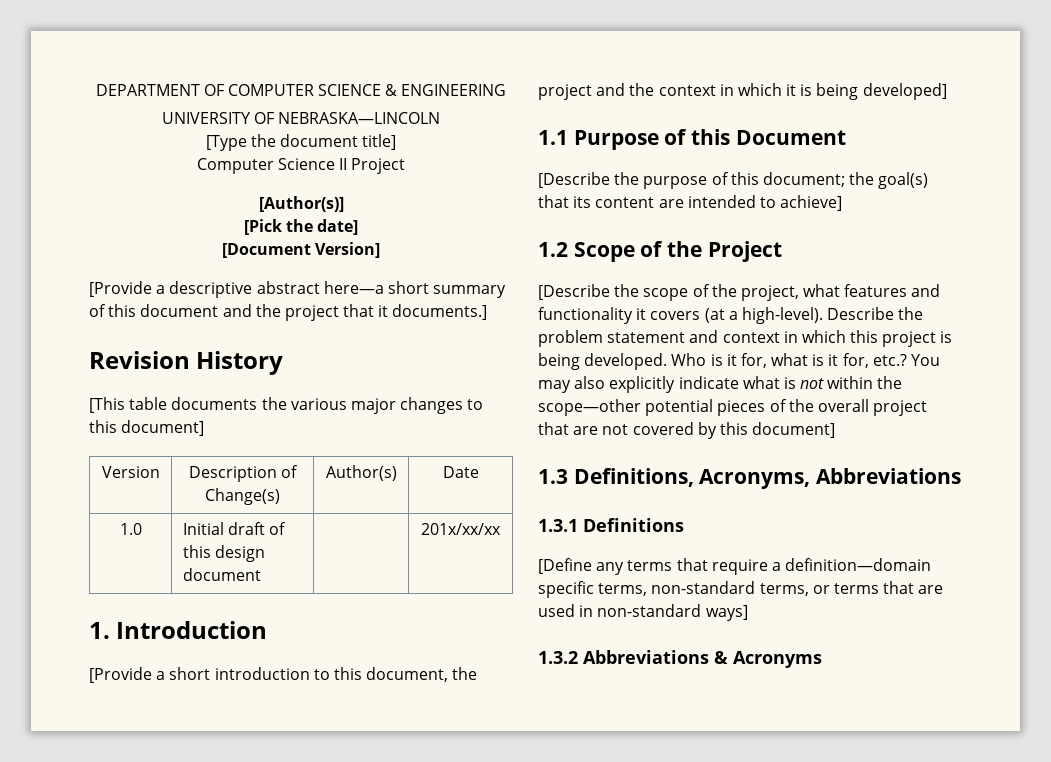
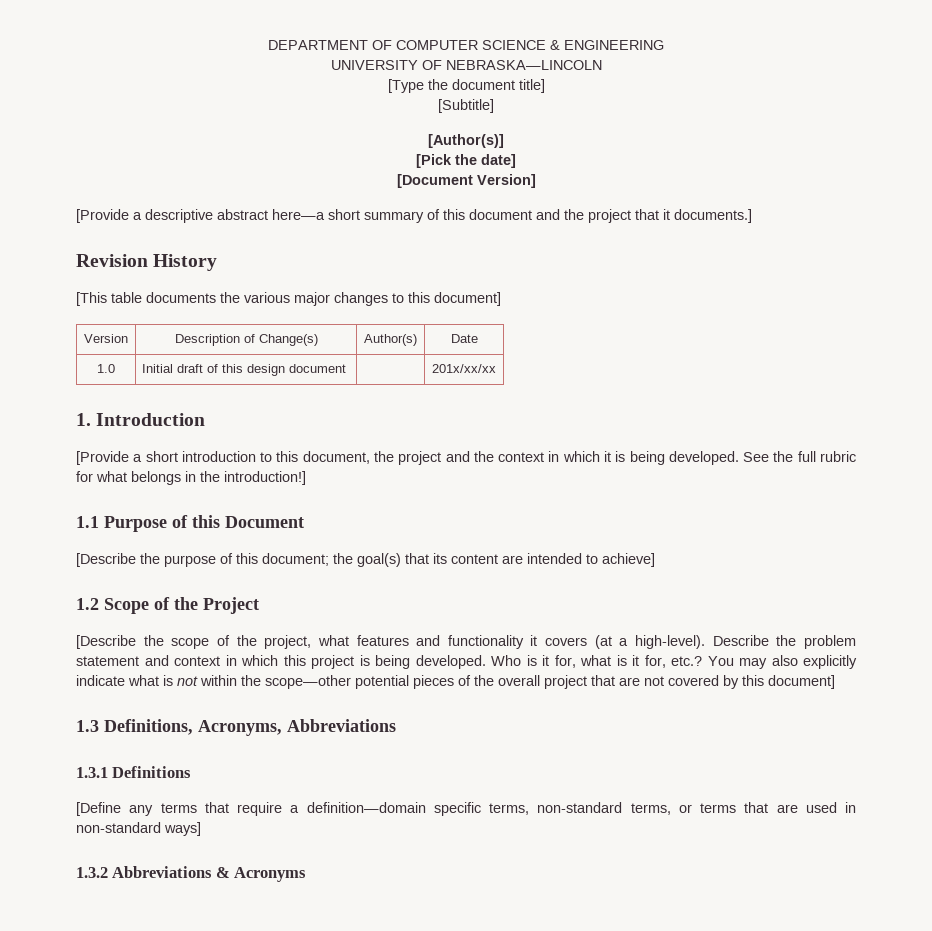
[196,158,406,174] Computer Science II Project -> [438,99,494,113] [Subtitle]
[862,83,947,100] developed] -> [668,451,857,465] [76,471,306,485] developed. See the full rubric for what belongs in the introduction!]

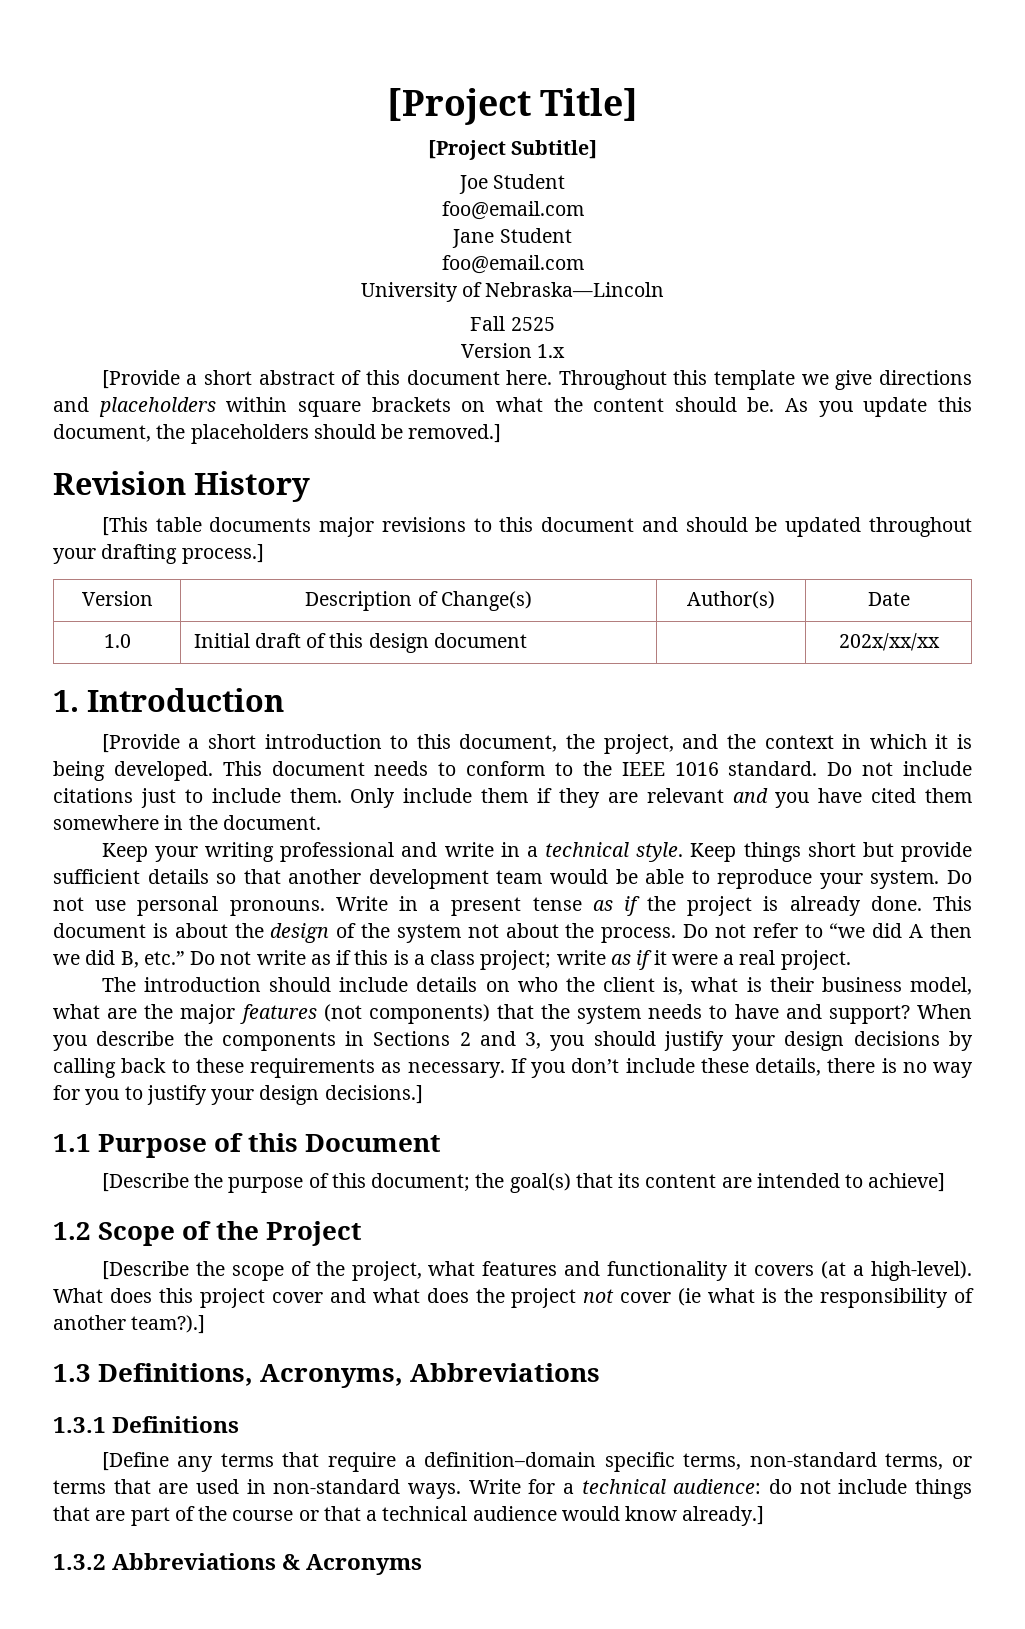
[268,40,664,50] [330,60,602,70] [387,79,545,93] [438,99,494,113] [428,134,504,148] [416,154,516,168] [396,174,536,188] [76,209,752,223] DEPARTMENT OF COMPUTER SCIENCE & ENGINEERING // UNIVERSITY OF NEBRASKA—LINCOLN // [Type the document title] // [Subtitle] // [Author(s)] // [Pick the date] // [Document Version] // [Provide a descriptive abstract here—a short summary of this document and the project that it documents.] -> [386,88,639,125] [427,140,598,160] [458,174,566,194] [441,201,584,220] [452,228,572,248] [441,255,584,274] [360,282,665,302] [470,316,555,331] [460,343,566,358] [101,370,973,390] [53,397,972,417] [53,424,502,444] [Project Title] // [Project Subtitle] // Joe Student // foo@email.com // Jane Student // foo@email.com // University of Nebraska—Lincoln // Fall 2525 // Version 1.x // [Provide a short abstract of this document here. Throughout this template we give directions and placeholders within square brackets on what the content should be. As you update this document, the placeholders should be removed.]
[220,292,501,306] the various major changes to this document] -> [319,517,973,537] [53,544,264,564] major revisions to this document and should be updated throughout your drafting process.]
[432,364,496,373] 201x/xx/xx -> [838,633,940,651] 202x/xx/xx
[398,451,442,465] project -> [603,734,674,754] project,
[743,451,857,462] [76,471,306,485] See the full rubric for what belongs in the introduction!] -> [222,761,973,776] [53,788,972,808] [53,815,321,830] [101,842,972,862] [53,869,972,889] [53,896,972,916] [53,923,973,943] [53,950,851,970] [101,977,972,995] [53,1004,972,1024] [53,1031,973,1051] [53,1058,973,1078] [53,1085,423,1105] This document needs to conform to the IEEE 1016 standard. Do not include citations just to include them. Only include them if they are relevant and you have cited them somewhere in the document. // Keep your writing professional and write in a technical style. Keep things short but provide sufficient details so that another development team would be able to reproduce your system. Do not use personal pronouns. Write in a present tense as if the project is already done. This document is about the design of the system not about the process. Do not refer to “we did A then we did B, etc.” Do not write as if this is a class project; write as if it were a real project. // The introduction should include details on who the client is, what is their business model, what are the major features (not components) that the system needs to have and support? When you describe the components in Sections 2 and 3, you should justify your design decisions by calling back to these requirements as necessary. If you don’t include these details, there is no way for you to justify your design decisions.]
[712,635,856,649] [76,655,857,669] [76,675,835,689] Describe the problem statement and context in which this project is being developed. Who is it for, what is it for, etc.? You may also explicitly indicate what is not within the scope—other potential pieces of the overall project that are not covered by this document] -> [53,1288,975,1308] [53,1315,206,1334] What does this project cover and what does the project not cover (ie what is the responsibility of another team?).]
[306,802,426,813] definition—domain -> [424,1452,597,1467] definition–domain
[164,822,201,836] ways] -> [407,1479,972,1499] [53,1506,765,1526] ways. Write for a technical audience: do not include things that are part of the course or that a technical audience would know already.]

